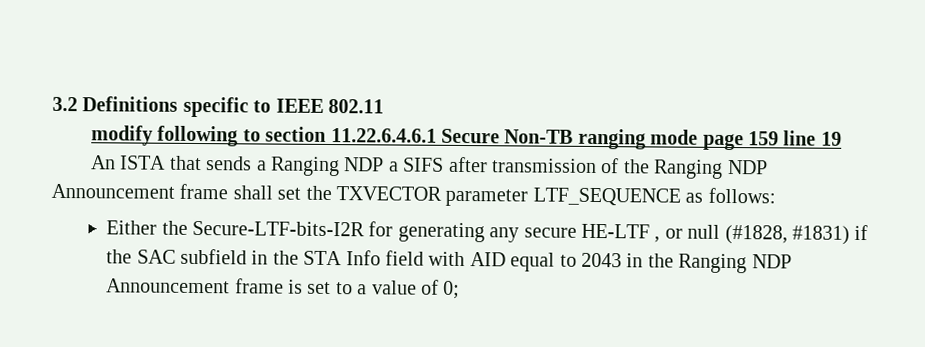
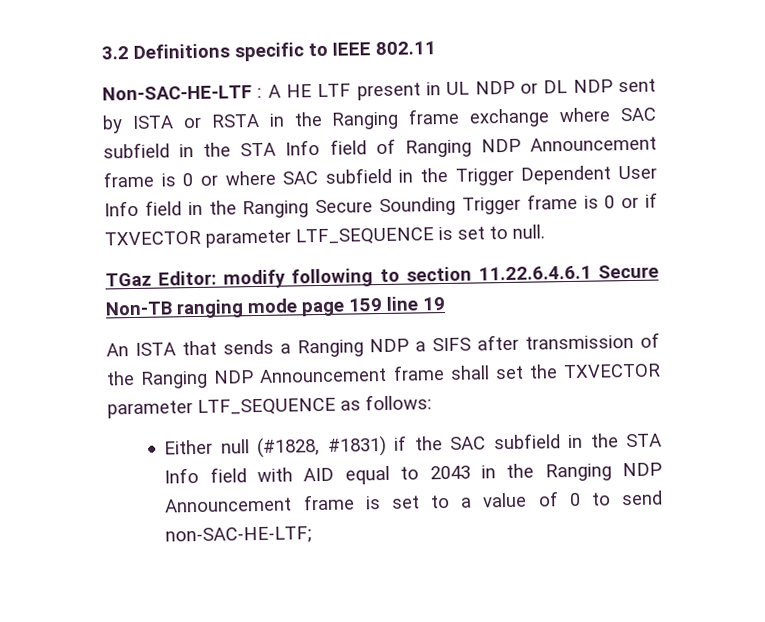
(384, 106) none -> [102,78,656,101] [102,107,656,134] [103,136,657,159] [103,165,657,188] [104,192,658,219] [104,224,545,248] [105,270,218,287] Non-SAC-HE-LTF : A HE LTF present in UL NDP or DL NDP sent by ISTA or RSTA in the Ranging frame exchange where SAC subfield in the STA Info field of Ranging NDP Announcement frame is 0 or where SAC subfield in the Trigger Dependent User Info field in the Ranging Secure Sounding Trigger frame is 0 or if TXVECTOR parameter LTF_SEQUENCE is set to null. // TGaz Editor:
[161,220,683,243] the Secure-LTF-bits-I2R for generating any secure HE-LTF , or -> (214, 447) none
[443,280,461,299] 0; -> [568,490,663,507] [165,526,313,545] 0 to send non-SAC-HE-LTF;

